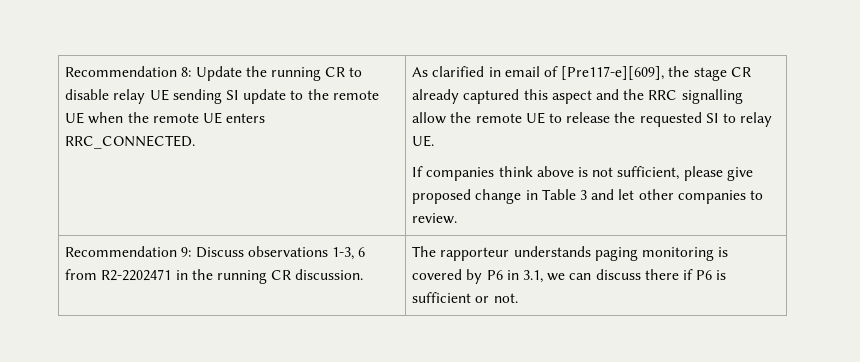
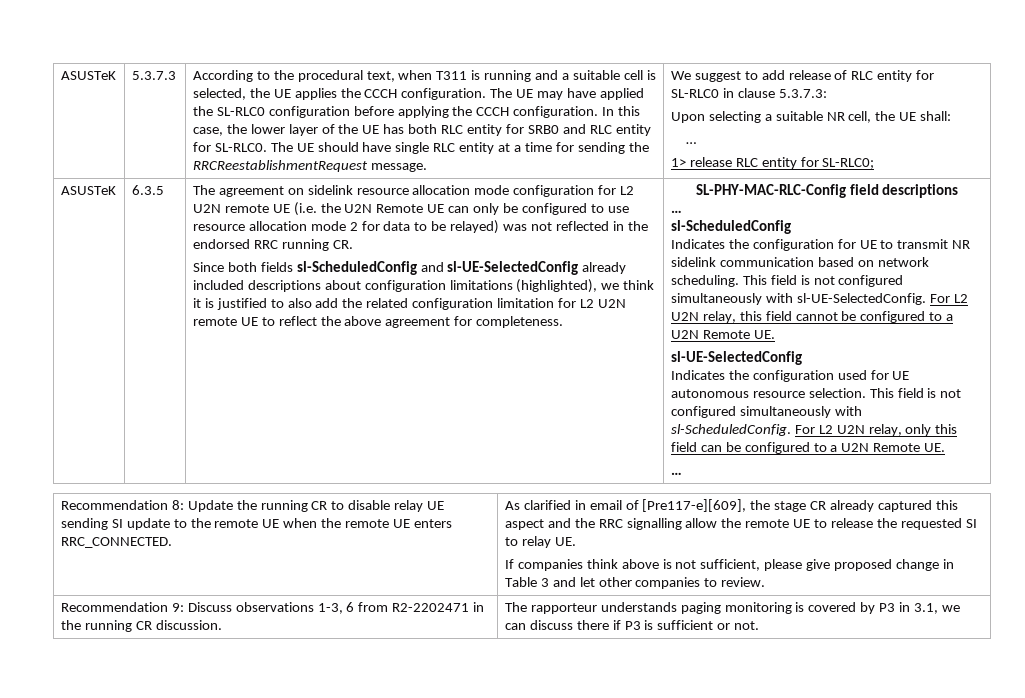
(65, 71) none -> [60,71,116,80] [131,71,176,80] [192,70,656,82] [192,88,644,100] [192,106,641,118] [192,124,651,136] [192,142,649,154] [192,160,427,172] [670,70,935,82] [670,88,827,98] [670,111,952,123] [685,142,696,144] [670,157,875,169] [60,186,116,195] [131,185,164,195] [192,185,635,197] [192,202,629,216] [192,220,648,234] [192,239,353,251] [192,261,627,275] [192,279,655,293] [192,298,626,310] [192,316,564,328] [695,184,959,198] [670,210,682,213] [670,220,791,234] [670,239,971,251] [670,257,929,267] [670,275,904,287] [670,293,968,305] [670,311,954,323] [670,330,775,339] [670,351,802,365] [670,370,910,382] [670,388,962,398] [670,406,862,418] [670,424,958,436] [670,442,946,454] [670,472,682,475] ASUSTeK | 5.3.7.3 | According to the procedural text, when T311 is running and a suitable cell is selected, the UE applies the CCCH configuration. The UE may have applied the SL-RLC0 configuration before applying the CCCH configuration. In this case, the lower layer of the UE has both RLC entity for SRB0 and RLC entity for SL-RLC0. The UE should have single RLC entity at a time for sending the RRCReestablishmentRequest message. | We suggest to add release of RLC entity for SL-RLC0 in clause 5.3.7.3: // Upon selecting a suitable NR cell, the UE shall: // … // 1> release RLC entity for SL-RLC0; // ASUSTeK | 6.3.5 | The agreement on sidelink resource allocation mode configuration for L2 U2N remote UE (i.e. the U2N Remote UE can only be configured to use resource allocation mode 2 for data to be relayed) was not reflected in the endorsed RRC running CR. // Since both fields sl-ScheduledConfig and sl-UE-SelectedConfig already included descriptions about configuration limitations (highlighted), we think it is justified to also add the related configuration limitation for L2 U2N remote UE to reflect the above agreement for completeness. | SL-PHY-MAC-RLC-Config field descriptions // … // sl-ScheduledConfig // Indicates the configuration for UE to transmit NR sidelink communication based on network scheduling. This field is not configured simultaneously with sl-UE-SelectedConfig. For L2 U2N relay, this field cannot be configured to a U2N Remote UE. // sl-UE-SelectedConfig // Indicates the configuration used for UE autonomous resource selection. This field is not configured simultaneously with sl-ScheduledConfig. For L2 U2N relay, only this field can be configured to a U2N Remote UE. // … //
[486,270,503,280] P6 -> [879,603,896,612] P3
[696,270,713,280] P6 -> [624,621,641,630] P3

